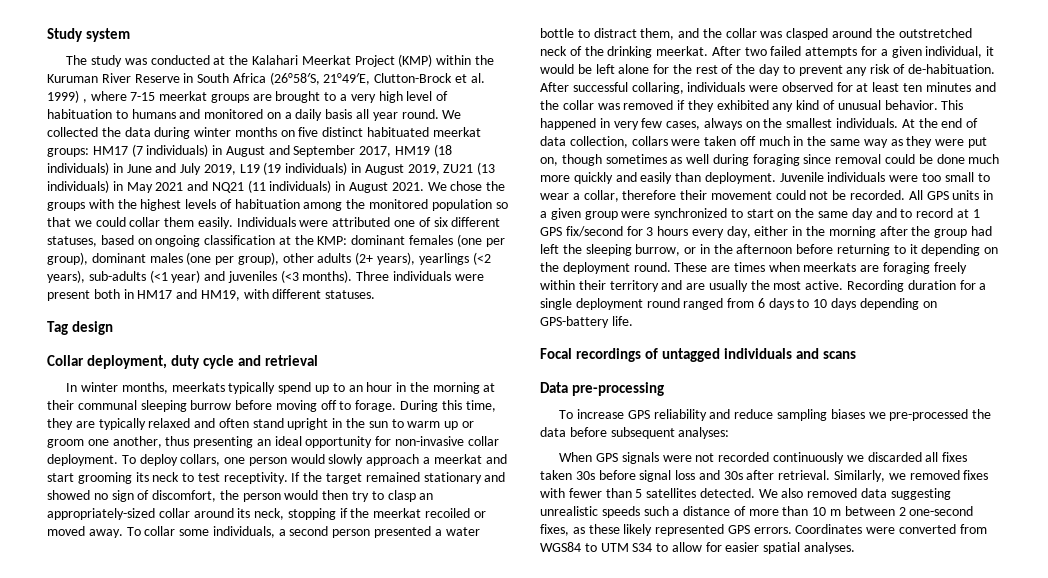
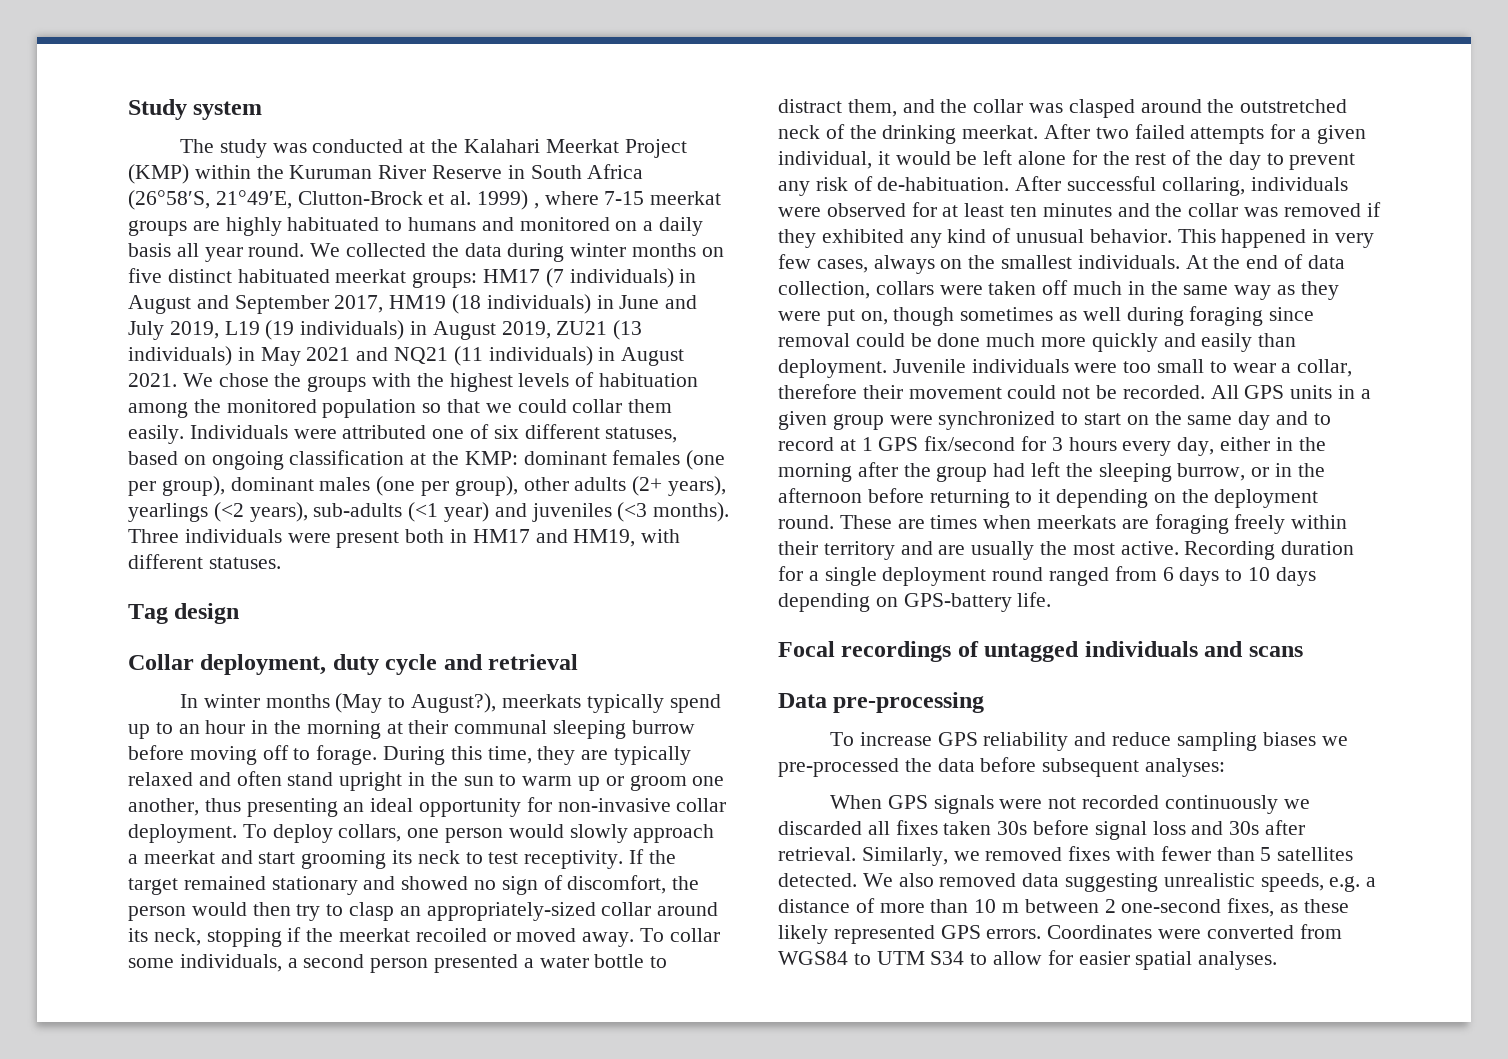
[275,91,449,103] [47,109,112,119] brought to a very high level of habituation -> [225,217,380,236] highly habituated
[121,382,168,394] months, -> [265,693,497,713] months (May to August?),
[601,506,669,518] speeds such -> [1260,873,1361,892] speeds, e.g.

